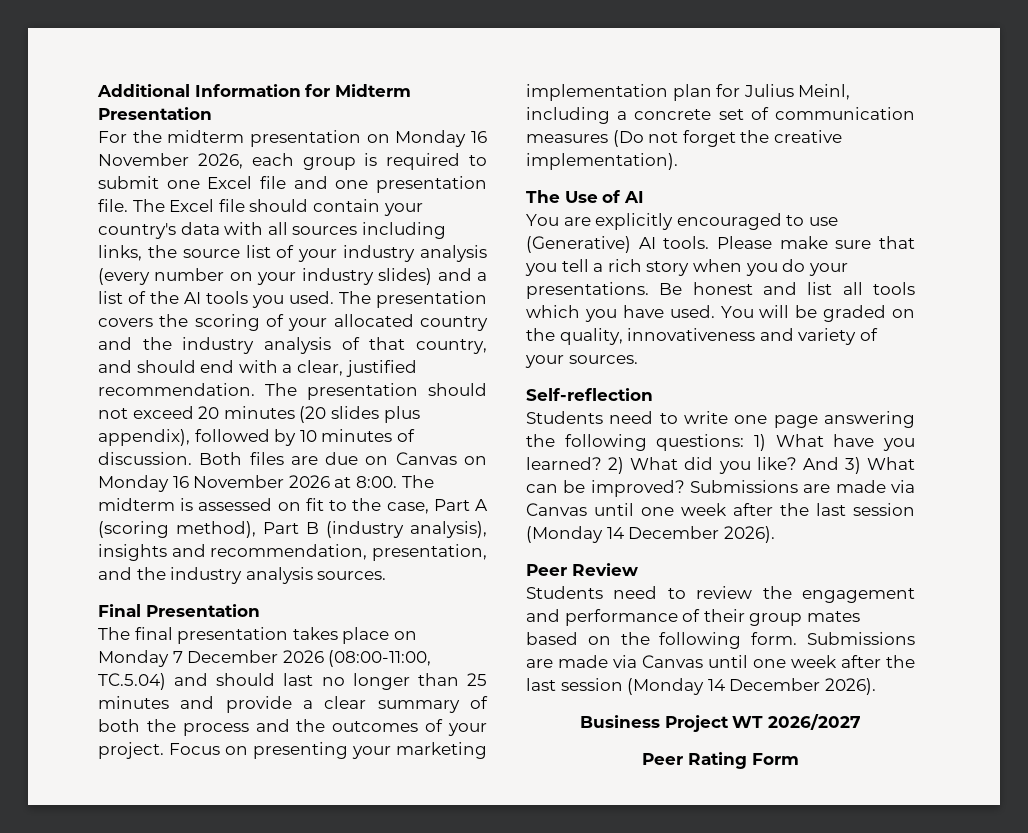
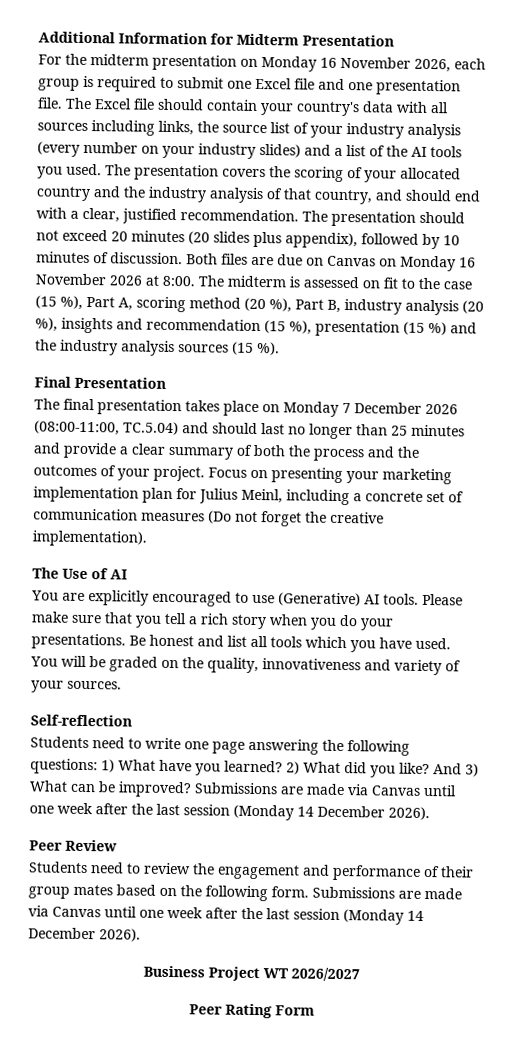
[386,499,489,514] [98,521,487,538] [98,544,488,561] [98,567,387,584] case, Part A (scoring method), Part B (industry analysis), insights and recommendation, presentation, and the industry analysis sources. -> [443,281,472,290] [35,295,484,316] [35,317,477,337] [35,339,280,357] case (15 %), Part A, scoring method (20 %), Part B, industry analysis (20 %), insights and recommendation (15 %), presentation (15 %) and the industry analysis sources (15 %).

